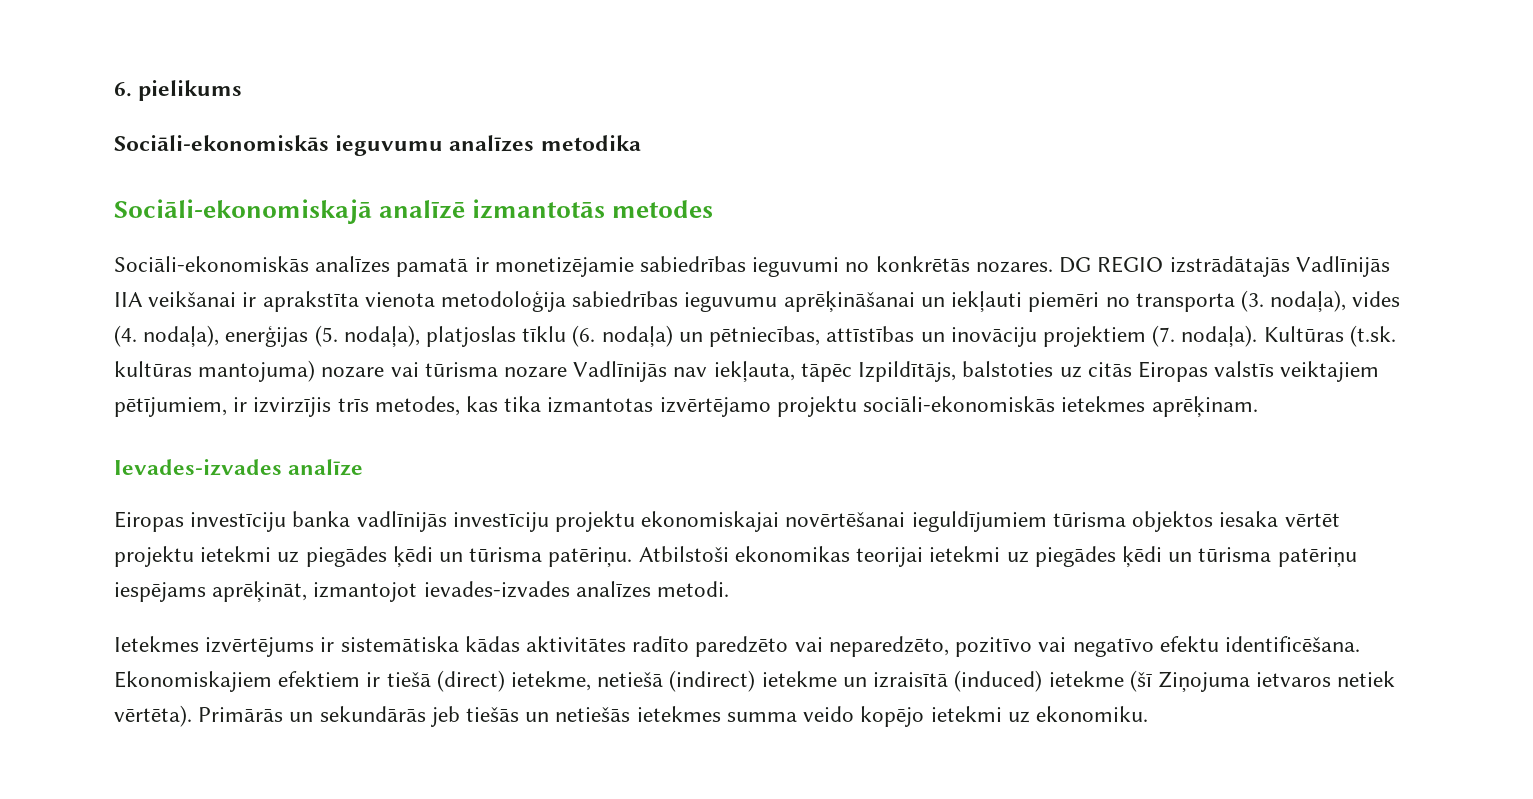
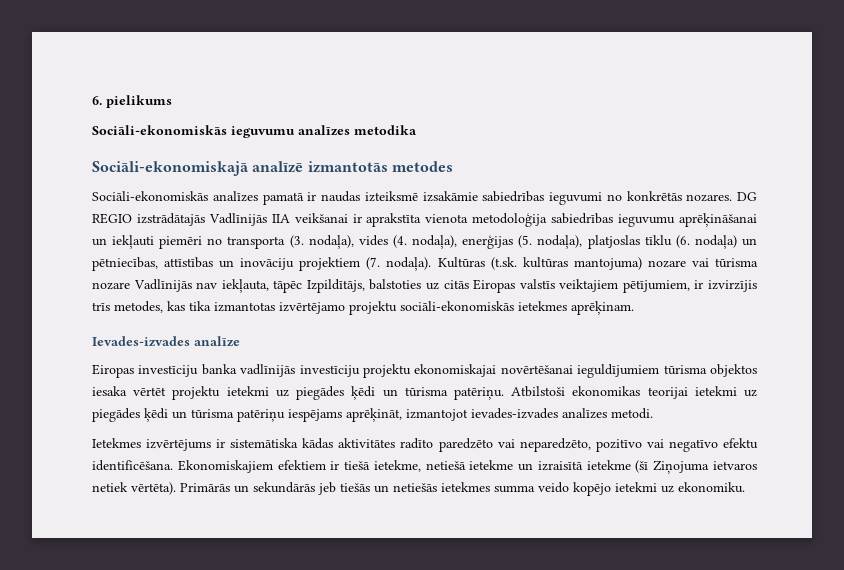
[494,257,634,277] monetizējamie -> [321,191,478,202] naudas izteiksmē izsakāmie
[436,670,505,692] (direct) -> (371, 465) none
[669,670,756,692] (indirect) -> (466, 465) none
[954,670,1043,692] (induced) -> (583, 466) none

